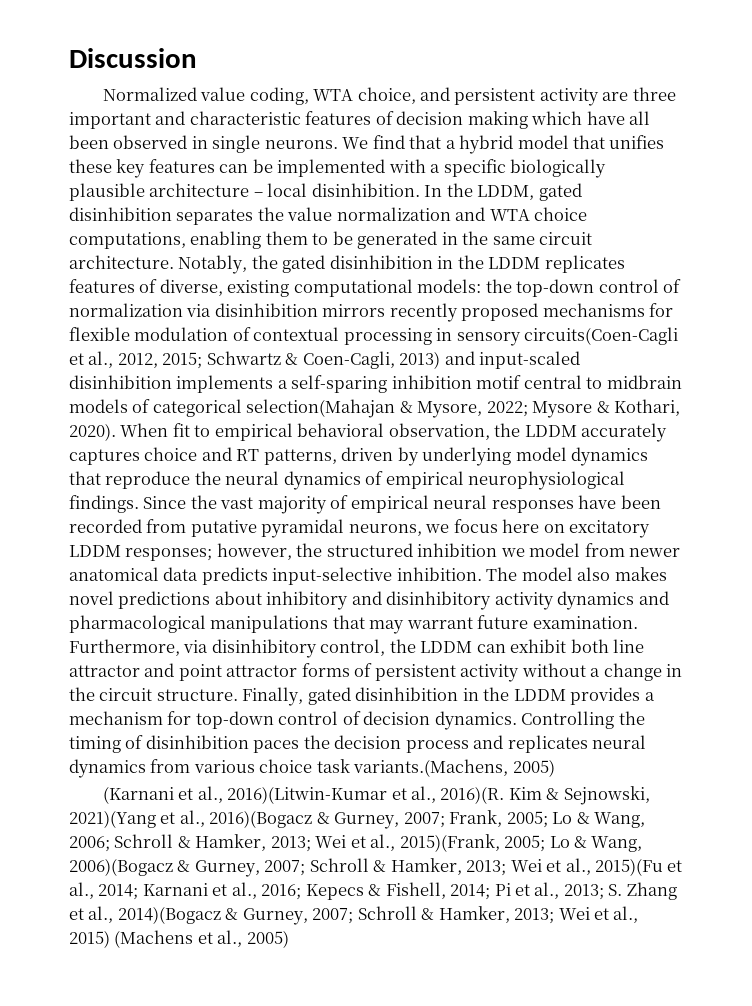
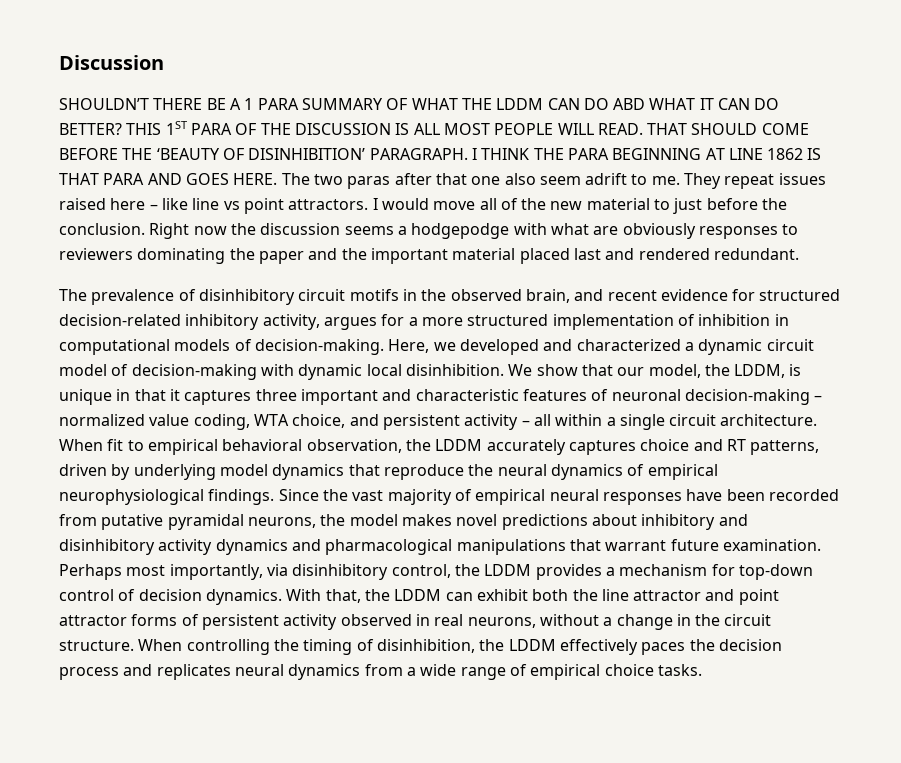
[102,87,197,101] Normalized -> [59,98,780,110] [59,121,809,135] [59,148,822,160] [59,173,826,189] [59,198,788,214] [59,223,799,239] [59,248,799,264] [59,289,841,305] [59,314,789,330] [59,339,814,355] [59,364,802,380] [59,389,823,405] [59,414,145,426] SHOULDN’T THERE BE A 1 PARA SUMMARY OF WHAT THE LDDM CAN DO ABD WHAT IT CAN DO BETTER? THIS 1ST PARA OF THE DISCUSSION IS ALL MOST PEOPLE WILL READ. THAT SHOULD COME BEFORE THE ‘BEAUTY OF DISINHIBITION’ PARAGRAPH. I THINK THE PARA BEGINNING AT LINE 1862 IS THAT PARA AND GOES HERE. The two paras after that one also seem adrift to me. They repeat issues raised here – like line vs point attractors. I would move all of the new material to just before the conclusion. Right now the discussion seems a hodgepodge with what are obviously responses to reviewers dominating the paper and the important material placed last and rendered redundant. // The prevalence of disinhibitory circuit motifs in the observed brain, and recent evidence for structured decision-related inhibitory activity, argues for a more structured implementation of inhibition in computational models of decision-making. Here, we developed and characterized a dynamic circuit model of decision-making with dynamic local disinhibition. We show that our model, the LDDM, is unique in that it captures three important and characteristic features of neuronal decision-making – normalized
[602,87,676,101] [69,111,651,129] [69,135,665,154] [69,159,607,178] [69,183,582,201] [69,207,588,225] [69,231,593,249] [69,255,625,274] [69,279,682,297] [69,303,674,322] [69,327,679,346] [69,351,581,369] [69,375,682,393] [69,399,681,418] [69,423,116,441] are three important and characteristic features of decision making which have all been observed in single neurons. We find that a hybrid model that unifies these key features can be implemented with a specific biologically plausible architecture – local disinhibition. In the LDDM, gated disinhibition separates the value normalization and WTA choice computations, enabling them to be generated in the same circuit architecture. Notably, the gated disinhibition in the LDDM replicates features of diverse, existing computational models: the top-down control of normalization via disinhibition mirrors recently proposed mechanisms for flexible modulation of contextual processing in sensory circuits(Coen-Cagli et al., 2012, 2015; Schwartz & Coen-Cagli, 2013) and input-scaled disinhibition implements a self-sparing inhibition motif central to midbrain models of categorical selection(Mahajan & Mysore, 2022; Mysore & Kothari, 2020). -> [521,414,818,430] – all within a single circuit architecture.
[425,519,651,538] [69,543,681,561] [69,567,611,585] we focus here on excitatory LDDM responses; however, the structured inhibition we model from newer anatomical data predicts input-selective inhibition. The model also -> [320,514,398,526] the model
[369,620,405,634] may -> (601, 545) none
[69,639,180,656] Furthermore, -> [59,564,263,580] Perhaps most importantly,
[476,639,645,653] [69,663,683,682] [69,687,566,706] can exhibit both line attractor and point attractor forms of persistent activity without a change in the circuit structure. Finally, gated disinhibition in the LDDM -> (532, 570) none
[521,711,645,729] [69,735,249,753] Controlling the timing of disinhibition -> [286,589,779,605] [59,614,772,630] [59,639,638,655] With that, the LDDM can exhibit both the line attractor and point attractor forms of persistent activity observed in real neurons, without a change in the circuit structure. When controlling the timing of disinhibition, the LDDM effectively
[193,759,555,777] [102,786,650,805] [69,810,646,829] [69,834,643,852] [69,858,683,877] [69,882,677,900] [69,906,639,925] [69,930,289,948] various choice task variants.(Machens, 2005) // (Karnani et al., 2016)(Litwin-Kumar et al., 2016)(R. Kim & Sejnowski, 2021)(Yang et al., 2016)(Bogacz & Gurney, 2007; Frank, 2005; Lo & Wang, 2006; Schroll & Hamker, 2013; Wei et al., 2015)(Frank, 2005; Lo & Wang, 2006)(Bogacz & Gurney, 2007; Schroll & Hamker, 2013; Wei et al., 2015)(Fu et al., 2014; Karnani et al., 2016; Kepecs & Fishell, 2014; Pi et al., 2013; S. Zhang et al., 2014)(Bogacz & Gurney, 2007; Schroll & Hamker, 2013; Wei et al., 2015) (Machens et al., 2005) -> [406,664,702,680] a wide range of empirical choice tasks.

